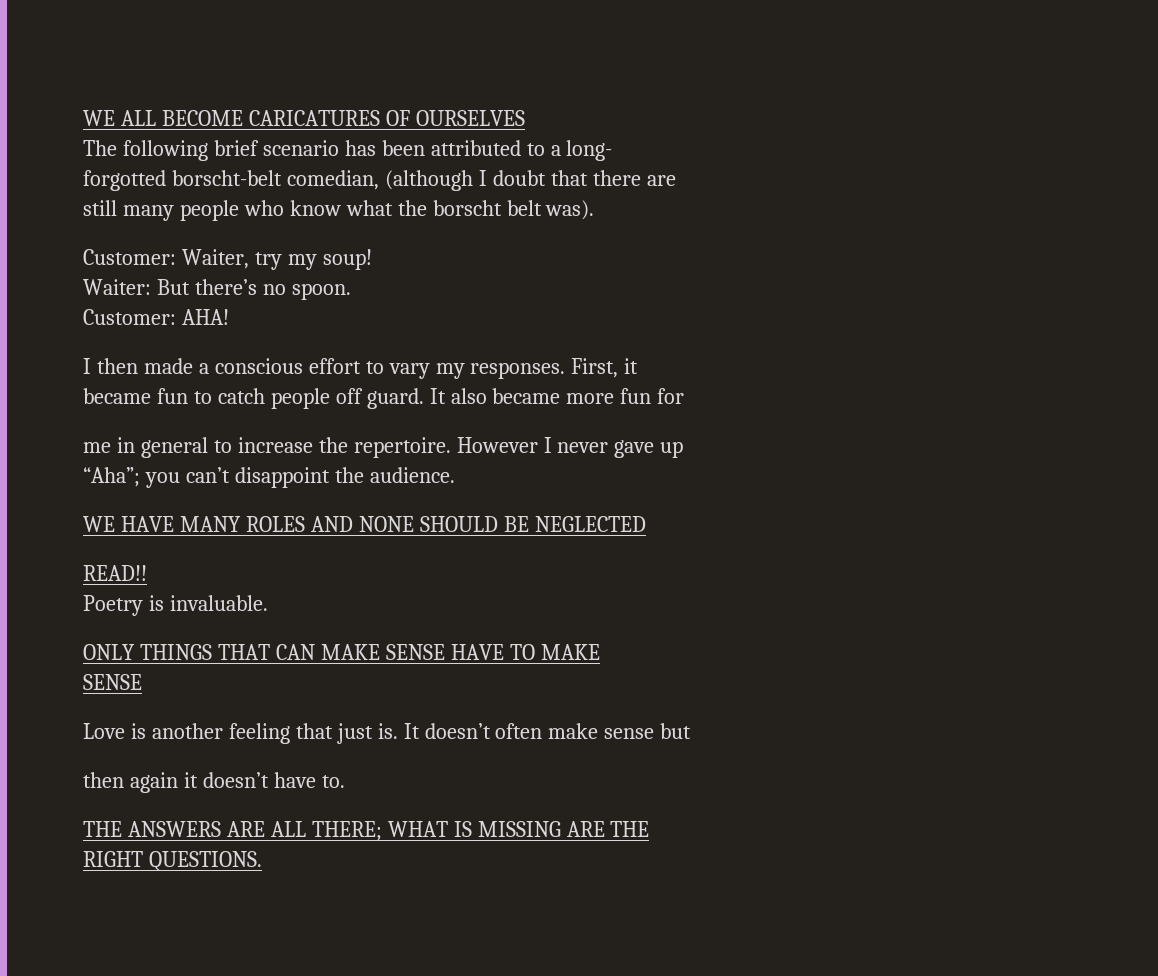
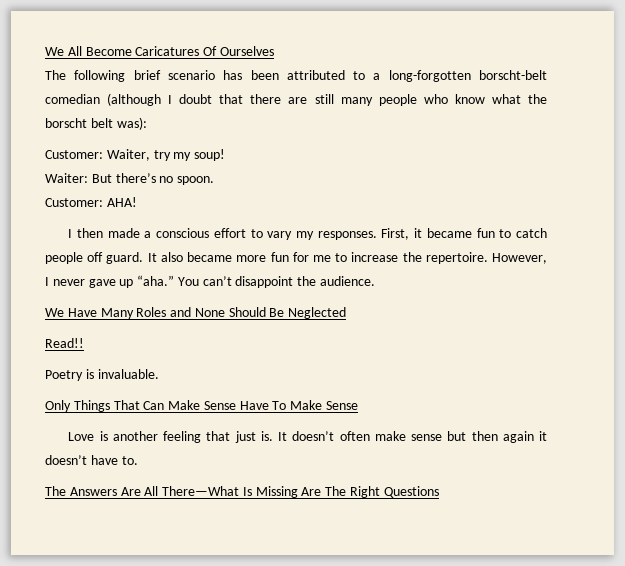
[83,110,525,126] WE ALL BECOME CARICATURES OF OURSELVES -> [45,46,274,56] We All Become Caricatures Of Ourselves
[566,140,613,161] [83,170,379,191] long- // forgotted borscht-belt comedian, -> [388,70,547,82] [45,94,100,104] long-forgotten borscht-belt comedian
(676, 180) // -> (308, 100) none
[545,200,595,220] was). -> [116,117,147,130] was):
(639, 366) // -> (423, 233) none
[83,437,208,458] // me in general -> [312,255,331,262] me
[456,437,538,453] However -> [492,253,547,264] However,
[83,467,180,488] // “Aha”; you -> [137,275,199,286] “aha.” You
[83,516,646,532] [83,565,147,581] [83,595,268,616] [83,644,600,660] [83,674,142,690] WE HAVE MANY ROLES AND NONE SHOULD BE NEGLECTED // READ!! // Poetry is invaluable. // ONLY THINGS THAT CAN MAKE SENSE HAVE TO MAKE // SENSE -> [45,307,347,319] [45,338,84,348] [45,369,159,381] [45,400,359,412] We Have Many Roles and None Should Be Neglected // Read!! // Poetry is invaluable. // Only Things That Can Make Sense Have To Make Sense
(692, 731) // -> (467, 436) none
[83,821,650,841] [83,851,262,871] THE ANSWERS ARE ALL THERE; WHAT IS MISSING ARE THE // RIGHT QUESTIONS. -> [45,486,439,498] The Answers Are All There—What Is Missing Are The Right Questions

